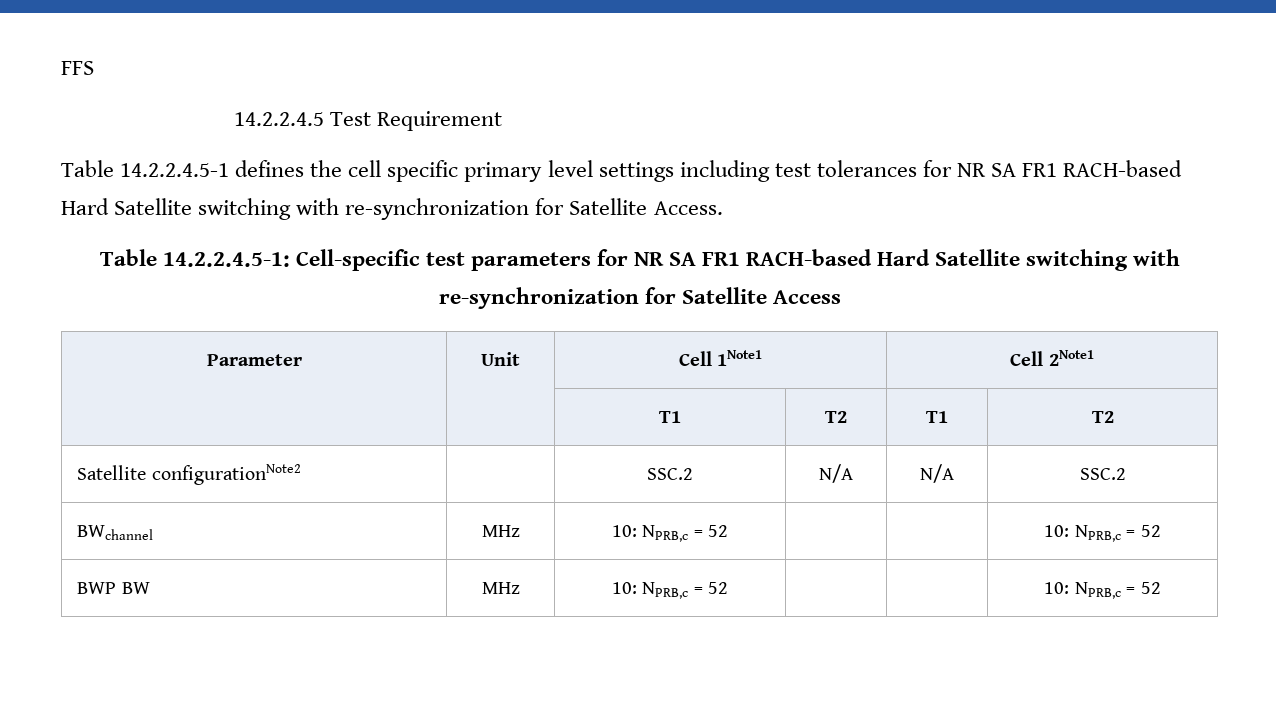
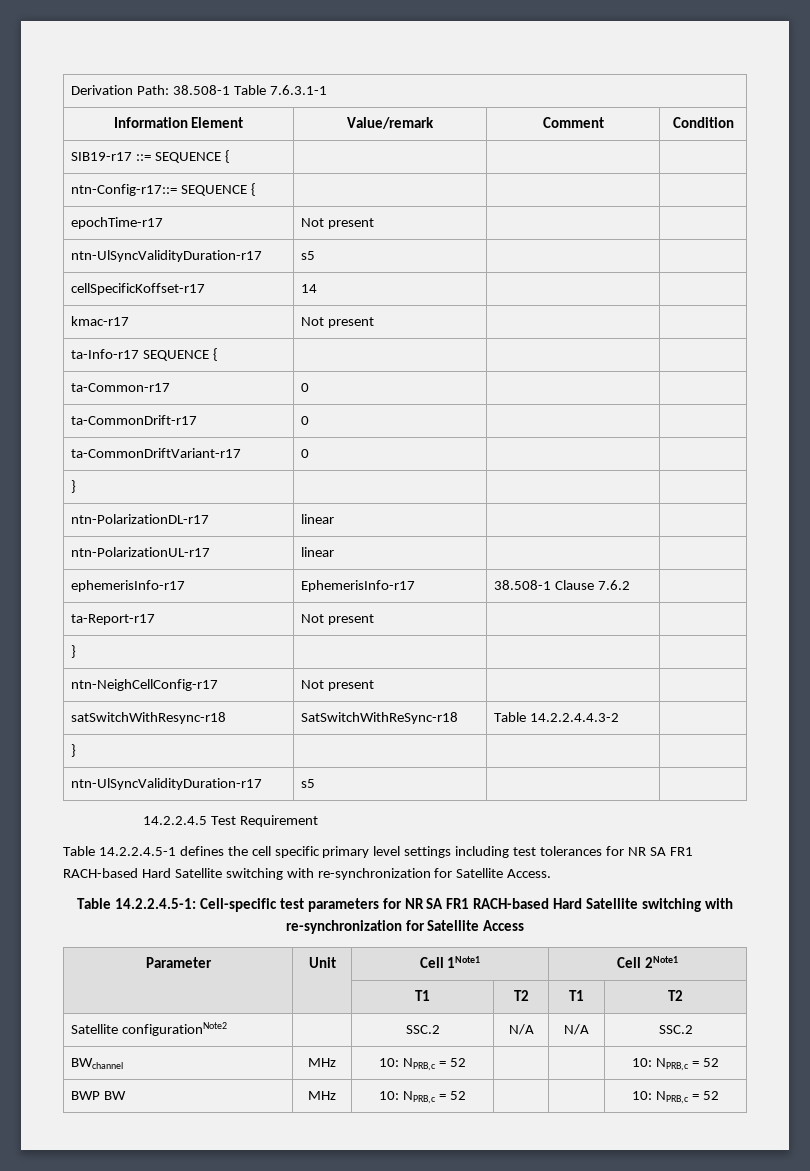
[61,61,94,75] FFS -> [71,85,327,95] [113,117,244,128] [347,117,434,129] [542,117,604,128] [672,117,734,128] [71,150,231,163] [71,183,257,196] [71,217,164,229] [301,218,375,229] [71,250,263,262] [301,251,316,260] [71,283,206,295] [301,284,318,293] [71,316,130,326] [301,317,375,328] [71,348,219,361] [71,383,171,392] [301,383,310,392] [71,415,198,425] [301,416,310,425] [71,448,242,458] [301,449,310,458] [71,480,77,493] [71,514,210,524] [301,514,335,524] [71,547,211,557] [301,547,335,557] [71,580,186,592] [301,580,416,592] [494,580,631,590] [71,614,156,625] [301,614,375,625] [71,645,77,658] [71,679,219,691] [301,680,375,691] [71,712,227,724] [301,712,459,724] [494,712,620,722] [71,744,77,757] [71,778,263,790] [301,779,316,788] Derivation Path: 38.508-1 Table 7.6.3.1-1 // Information Element | Value/remark | Comment | Condition // SIB19-r17 ::= SEQUENCE { | | | // ntn-Config-r17::= SEQUENCE { | | | // epochTime-r17 | Not present | | // ntn-UlSyncValidityDuration-r17 | s5 | | // cellSpecificKoffset-r17 | 14 | | // kmac-r17 | Not present | | // ta-Info-r17 SEQUENCE { | | | // ta-Common-r17 | 0 | | // ta-CommonDrift-r17 | 0 | | // ta-CommonDriftVariant-r17 | 0 | | // } | | | // ntn-PolarizationDL-r17 | linear | | // ntn-PolarizationUL-r17 | linear | | // ephemerisInfo-r17 | EphemerisInfo-r17 | 38.508-1 Clause 7.6.2 | // ta-Report-r17 | Not present | | // } | | | // ntn-NeighCellConfig-r17 | Not present | | // satSwitchWithResync-r18 | SatSwitchWithReSync-r18 | Table 14.2.2.4.4.3-2 | // } | | | // ntn-UlSyncValidityDuration-r17 | s5 | |

